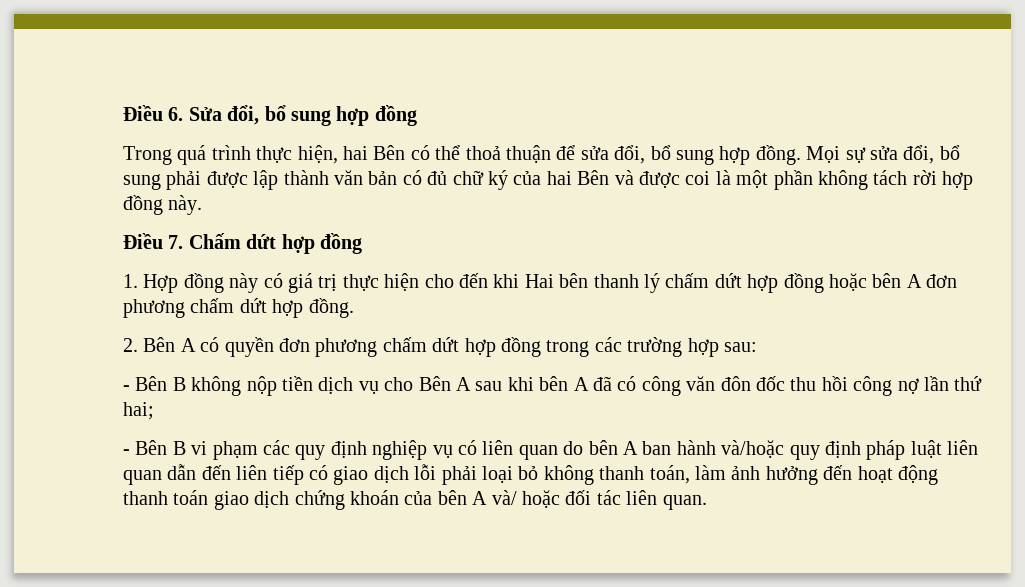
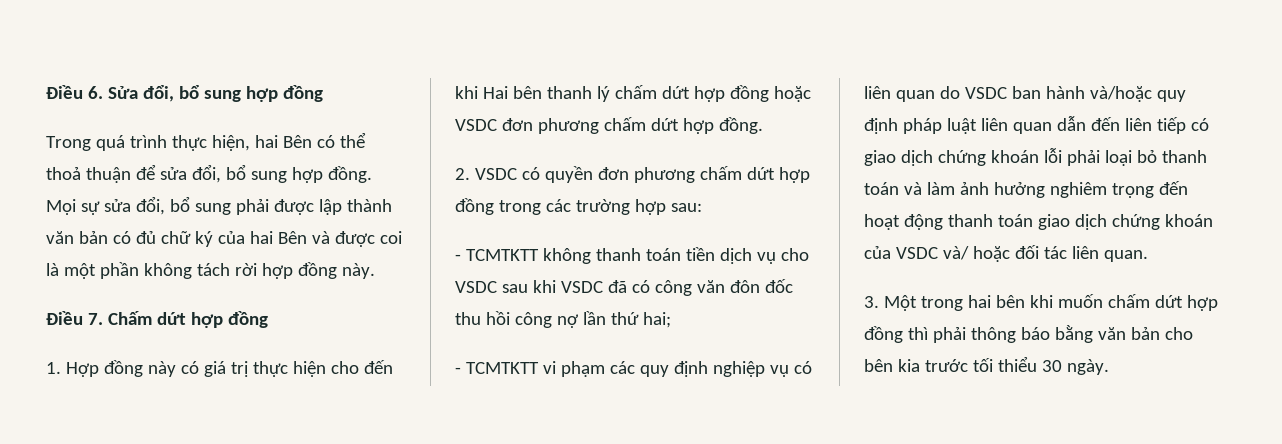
[872,273,922,288] bên A -> [455,119,497,131] VSDC
[143,337,196,352] Bên A -> [474,168,517,180] VSDC
[135,376,589,396] Bên B không nộp tiền dịch vụ cho Bên A sau khi bên A -> [465,247,809,264] [455,280,603,293] TCMTKTT không thanh toán tiền dịch vụ cho VSDC sau khi VSDC
[135,440,186,455] Bên B -> [465,362,539,374] TCMTKTT
[588,440,638,455] bên A -> [964,87,1007,99] VSDC
(409, 474) none -> [937,150,1039,166] chứng khoán
[543,465,690,485] không thanh toán, -> [1161,150,1207,163] [864,182,922,195] thanh toán và
(818, 475) none -> [1049,182,1154,198] nghiêm trọng
[437,490,488,505] bên A -> [895,247,938,259] VSDC
(707, 502) none -> [864,294,1218,311] [864,325,1193,343] [864,356,1109,375] // 3. Một trong hai bên khi muốn chấm dứt hợp đồng thì phải thông báo bằng văn bản cho bên kia trước tối thiểu 30 ngày.

